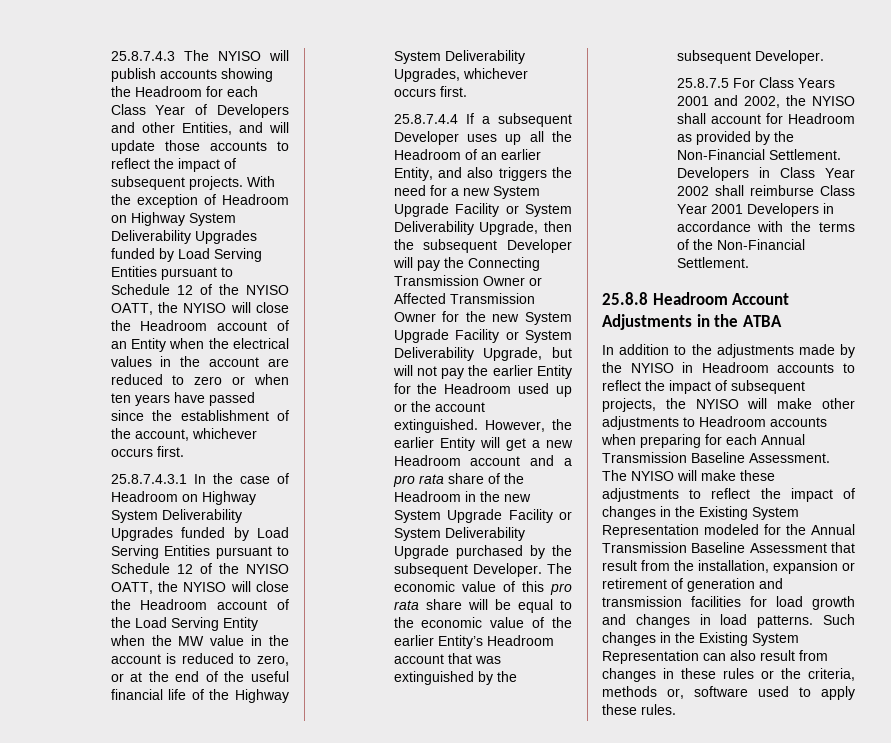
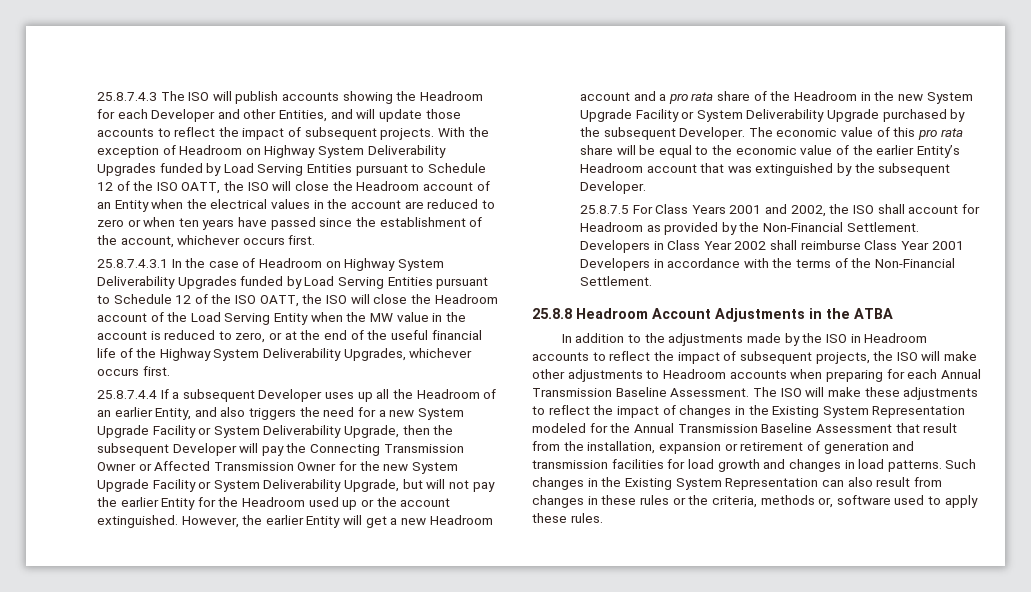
[217,51,261,61] NYISO -> [188,92,210,101] ISO
[110,104,289,118] Class Year of Developers -> [151,109,216,122] Developer
[246,285,290,295] [110,302,227,315] NYISO OATT, the NYISO -> [156,181,269,194] ISO OATT, the ISO
[246,564,290,574] [110,581,227,594] NYISO OATT, the NYISO -> [235,294,348,307] ISO OATT, the ISO
[812,96,855,106] NYISO -> [853,205,875,214] ISO
[630,363,674,373] NYISO -> [825,334,847,343] ISO
[695,399,739,409] NYISO -> [896,352,918,361] ISO
[631,471,674,481] NYISO -> [780,388,802,397] ISO

